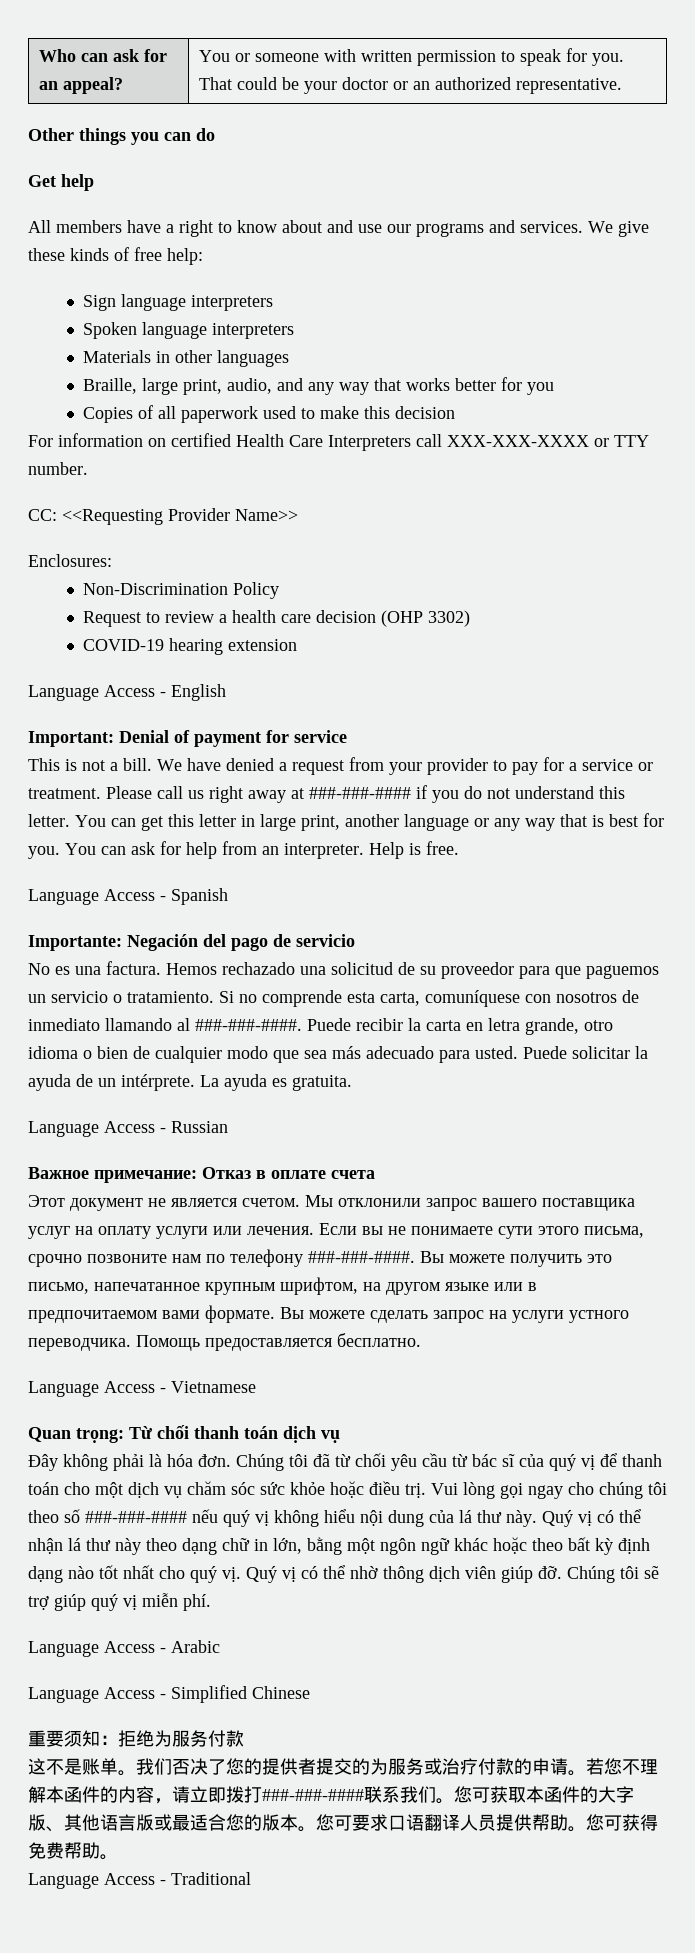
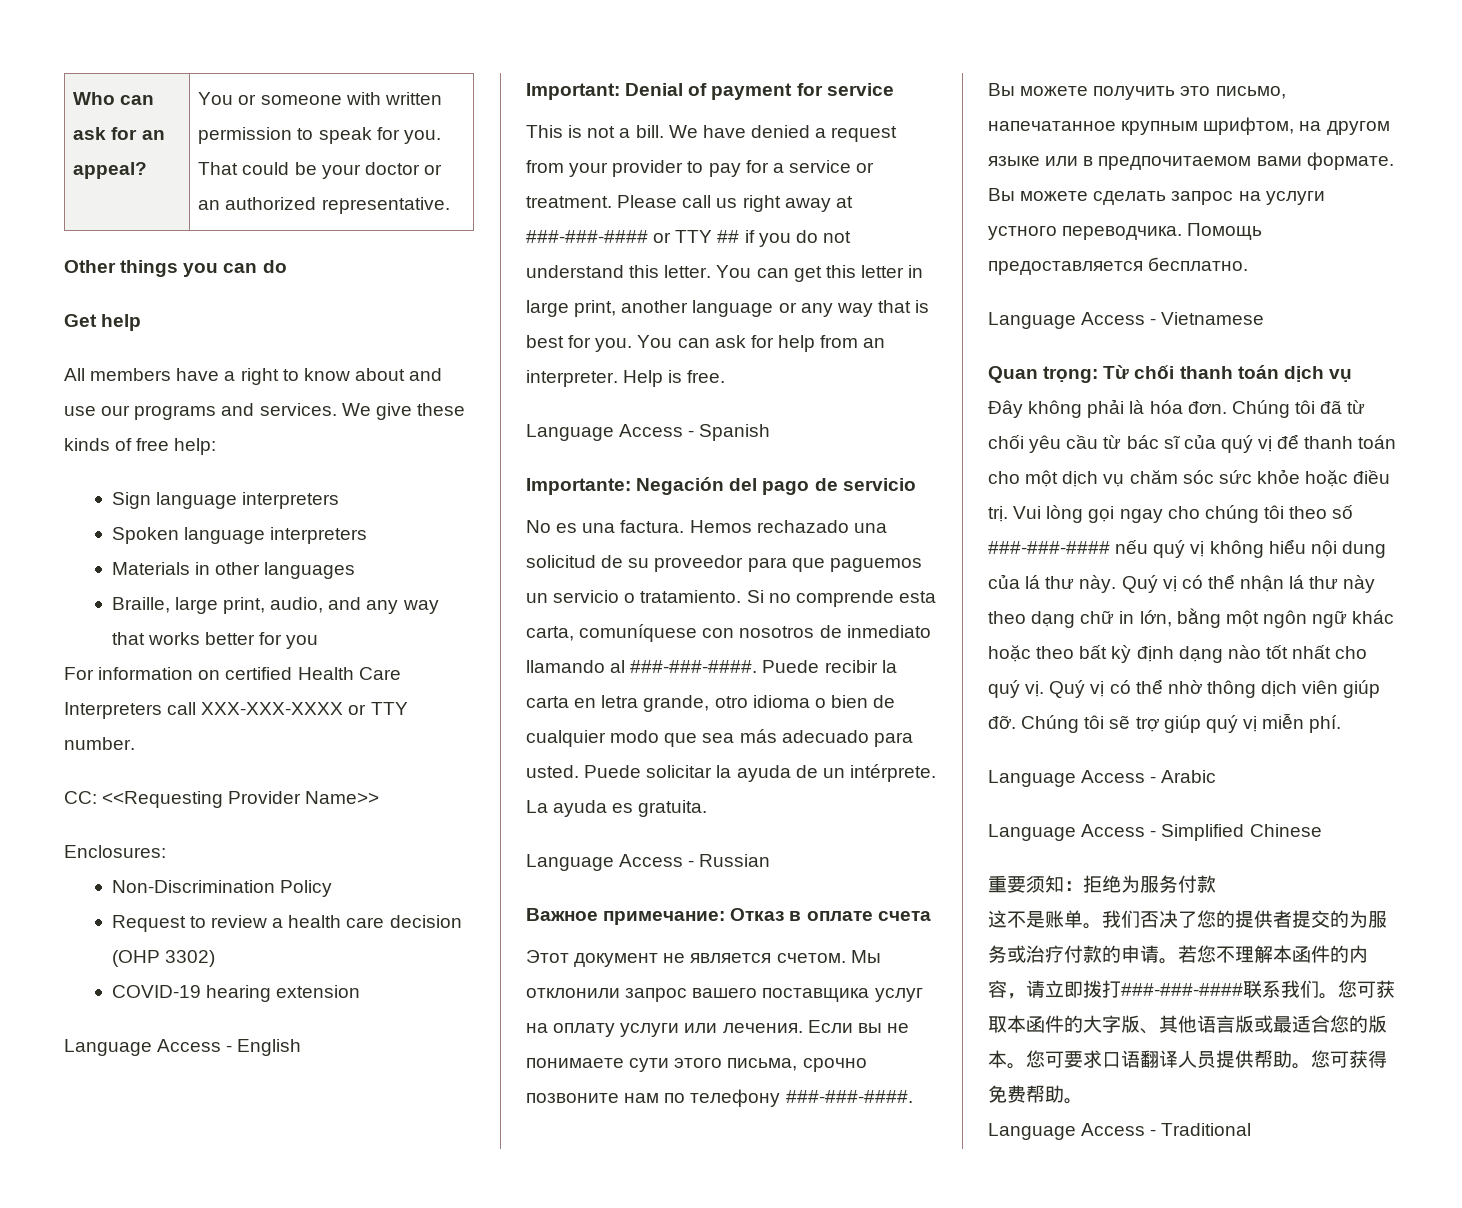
[83,405,456,423] // Copies of all paperwork used to make this decision -> (319, 642) none
(411, 793) none -> [653,230,740,243] or TTY ##

